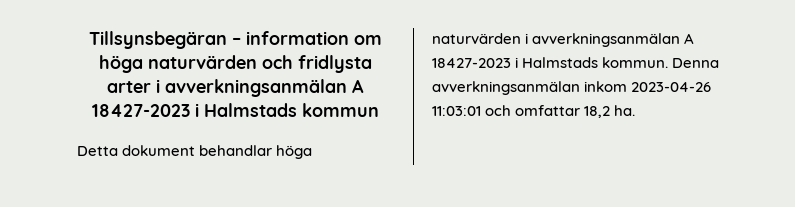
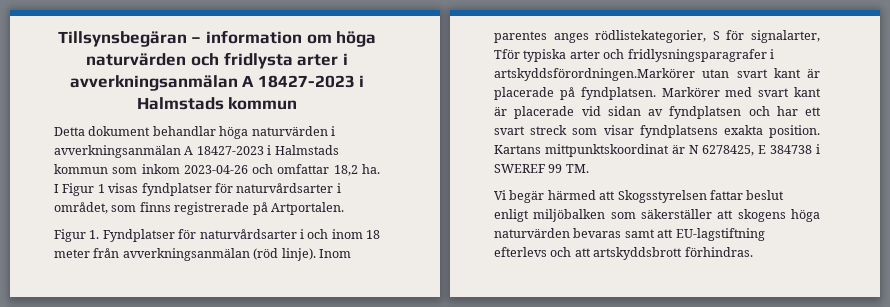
[602,57,720,68] [432,81,580,95] kommun. Denna avverkningsanmälan -> [54,164,138,174] kommun som
[432,106,481,116] 11:03:01 -> (248, 169) none
(636, 110) none -> [54,183,341,196] [54,202,344,215] [54,229,380,242] [54,248,351,261] [494,30,820,43] [494,49,774,62] [494,68,820,81] [494,87,821,100] [494,106,821,119] [494,125,820,138] [494,144,820,157] [494,164,589,173] [494,190,785,203] [494,209,820,222] [494,228,765,241] [494,247,753,260] I Figur 1 visas fyndplatser för naturvårdsarter i området, som finns registrerade på Artportalen. // Figur 1. Fyndplatser för naturvårdsarter i och inom 18 meter från avverkningsanmälan (röd linje). Inom parentes anges rödlistekategorier, S för signalarter, Tför typiska arter och fridlysningsparagrafer i artskyddsförordningen.Markörer utan svart kant är placerade på fyndplatsen. Markörer med svart kant är placerade vid sidan av fyndplatsen och har ett svart streck som visar fyndplatsens exakta position. Kartans mittpunktskoordinat är N 6278425, E 384738 i SWEREF 99 TM. // Vi begär härmed att Skogsstyrelsen fattar beslut enligt miljöbalken som säkerställer att skogens höga naturvärden bevaras samt att EU-lagstiftning efterlevs och att artskyddsbrott förhindras.

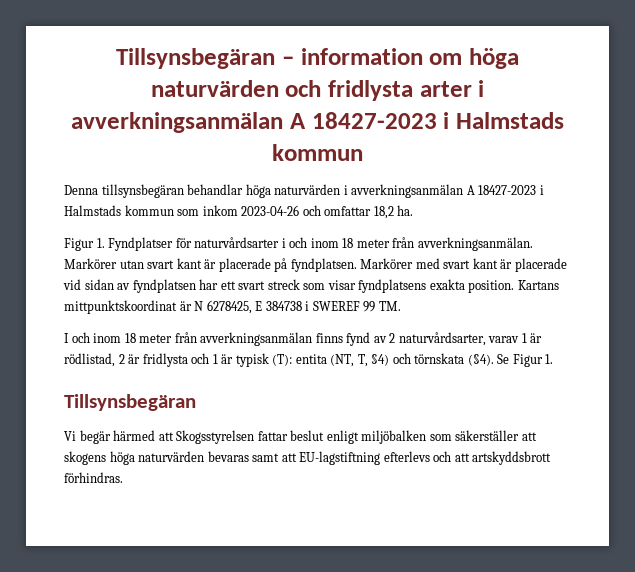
[54,126,151,136] Detta dokument -> [64,184,184,198] Denna tillsynsbegäran
[54,183,341,196] [54,202,344,215] I Figur 1 visas fyndplatser för naturvårdsarter i området, som finns registrerade på Artportalen. -> (414, 210) none
[122,248,351,261] [494,30,820,43] [494,49,774,62] [494,68,695,81] avverkningsanmälan (röd linje). Inom parentes anges rödlistekategorier, S för signalarter, Tför typiska arter och fridlysningsparagrafer i artskyddsförordningen.Markörer -> [417,237,533,251] [64,258,117,269] avverkningsanmälan. Markörer
[748,106,770,116] och -> (196, 286) none
(589, 168) none -> [64,332,543,346] [64,353,554,367] [64,394,196,411] // I och inom 18 meter från avverkningsanmälan finns fynd av 2 naturvårdsarter, varav 1 är rödlistad, 2 är fridlysta och 1 är typisk (T): entita (NT, T, §4) och törnskata (§4). Se Figur 1. // Tillsynsbegäran

